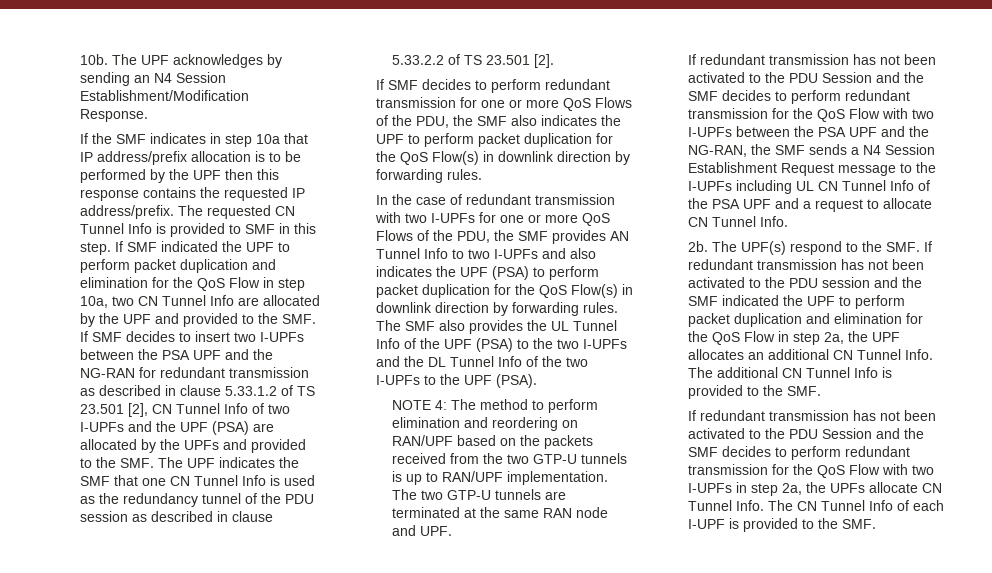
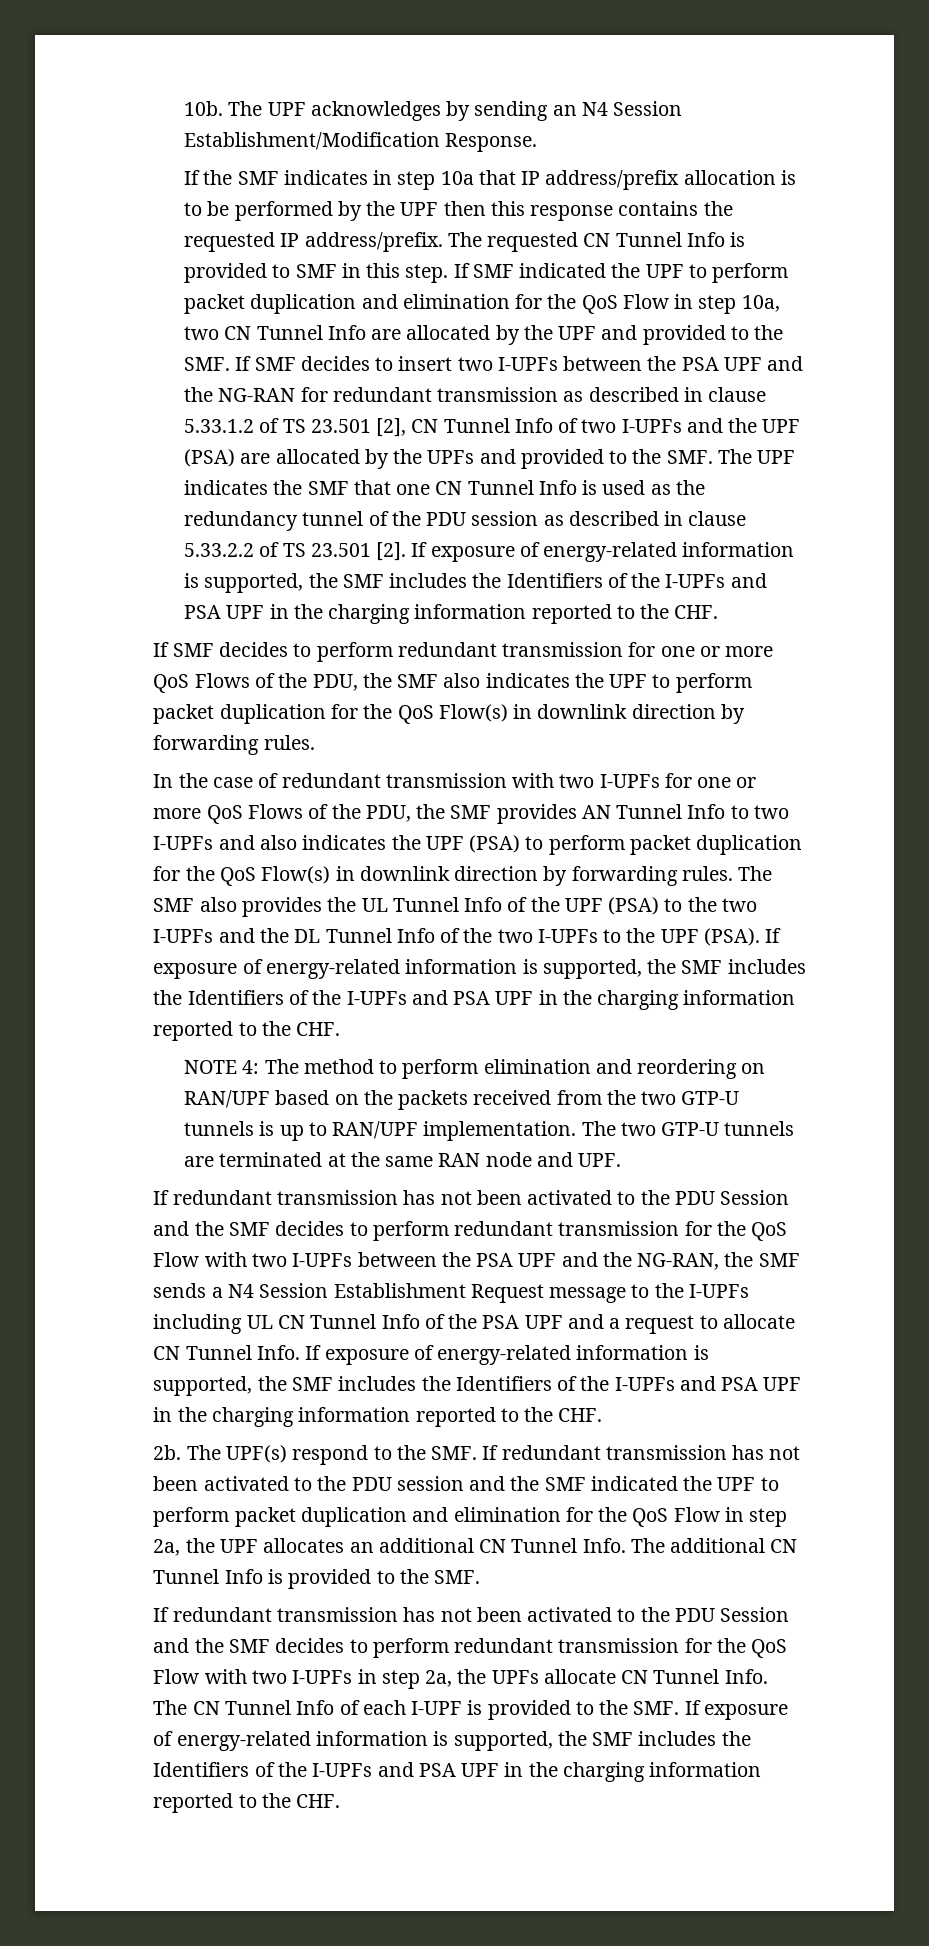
(555, 61) none -> [411,542,795,562] [183,573,767,593] [183,604,719,624] If exposure of energy-related information is supported, the SMF includes the Identifiers of the I-UPFs and PSA UPF in the charging information reported to the CHF.
(537, 381) none -> [765,928,782,943] [153,959,806,979] [153,990,796,1010] [153,1021,341,1041] If exposure of energy-related information is supported, the SMF includes the Identifiers of the I-UPFs and PSA UPF in the charging information reported to the CHF.
(788, 221) none -> [305,1345,709,1365] [153,1376,802,1396] [153,1407,603,1427] If exposure of energy-related information is supported, the SMF includes the Identifiers of the I-UPFs and PSA UPF in the charging information reported to the CHF.
(876, 524) none -> [684,1700,788,1720] [153,1731,751,1751] [153,1762,762,1782] [153,1793,341,1813] If exposure of energy-related information is supported, the SMF includes the Identifiers of the I-UPFs and PSA UPF in the charging information reported to the CHF.

